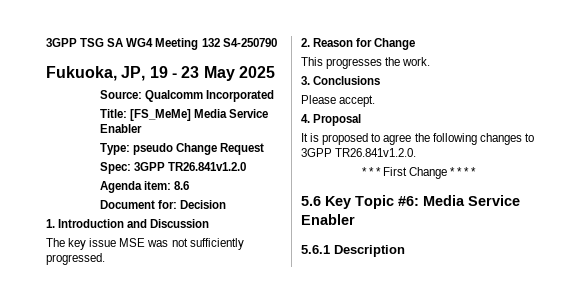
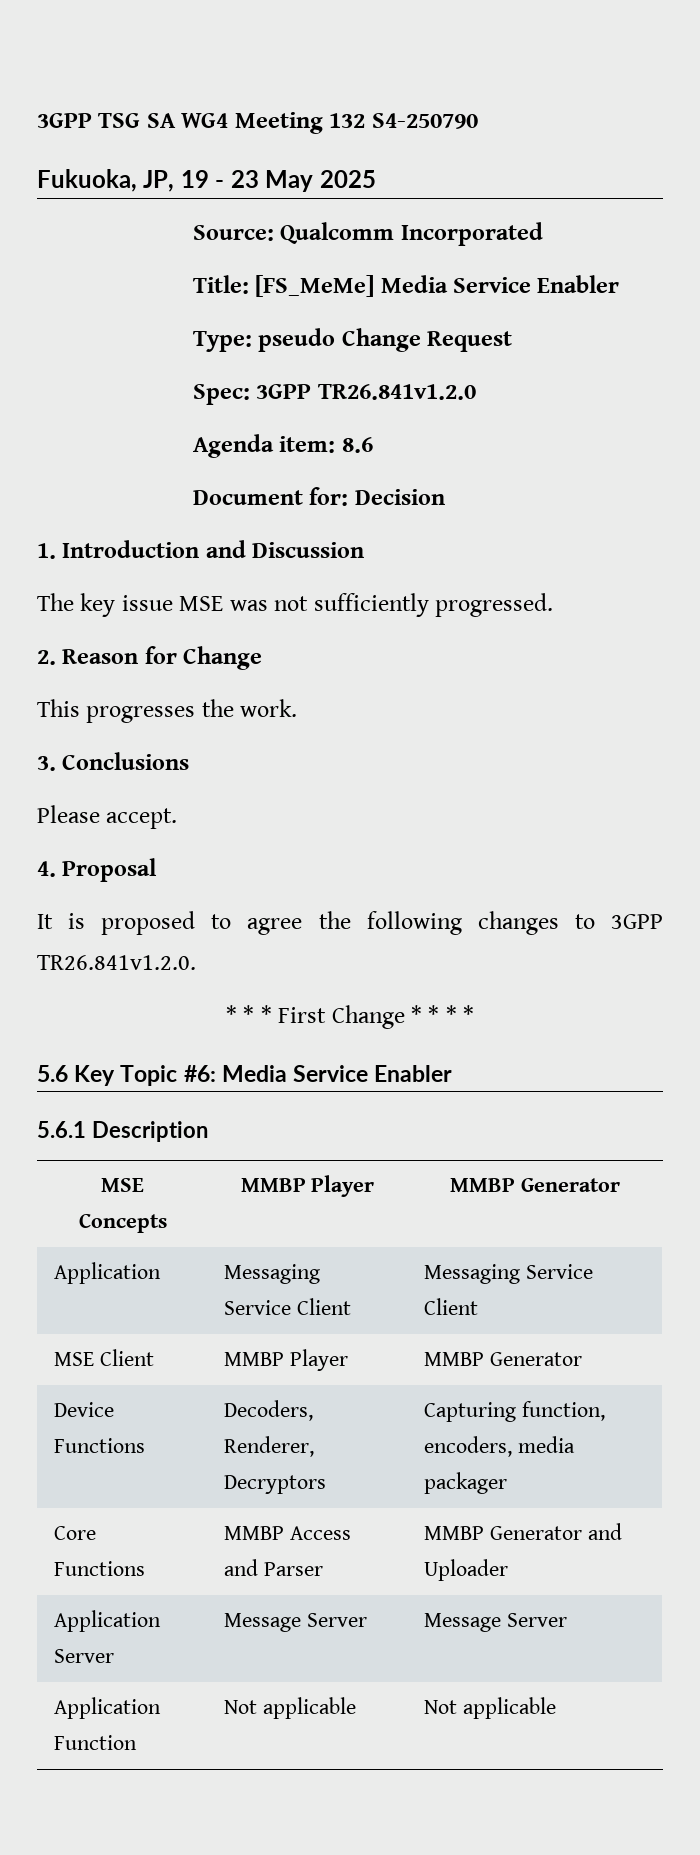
(405, 251) none -> [101,1178,144,1192] [78,1213,167,1233] [240,1175,375,1197] [450,1178,620,1192] [54,1262,162,1284] [224,1264,321,1284] [224,1298,352,1315] [424,1264,594,1284] [424,1298,479,1315] [54,1349,155,1366] [224,1349,349,1371] [424,1352,583,1366] [54,1402,115,1417] [54,1438,146,1453] [224,1400,314,1421] [224,1436,315,1457] [224,1475,327,1494] [424,1401,606,1422] [424,1436,576,1457] [424,1472,508,1494] [54,1526,97,1540] [54,1561,146,1576] [224,1526,352,1540] [224,1559,324,1576] [424,1523,623,1540] [424,1559,509,1581] [54,1610,162,1632] [54,1649,115,1663] [224,1613,368,1632] [424,1613,568,1632] [54,1697,162,1719] [54,1735,138,1750] [224,1697,357,1719] [424,1697,557,1719] // MSE Concepts | MMBP Player | MMBP Generator // Application | Messaging Service Client | Messaging Service Client // MSE Client | MMBP Player | MMBP Generator // Device Functions | Decoders, Renderer, Decryptors | Capturing function, encoders, media packager // Core Functions | MMBP Access and Parser | MMBP Generator and Uploader // Application Server | Message Server | Message Server // Application Function | Not applicable | Not applicable

